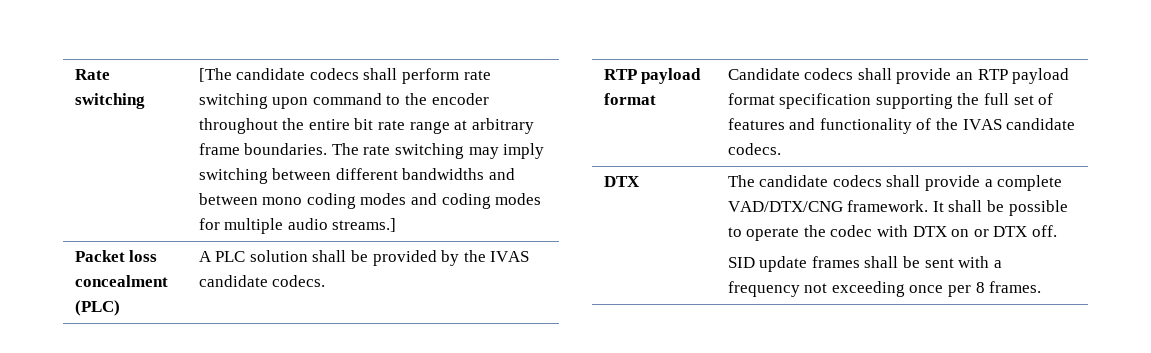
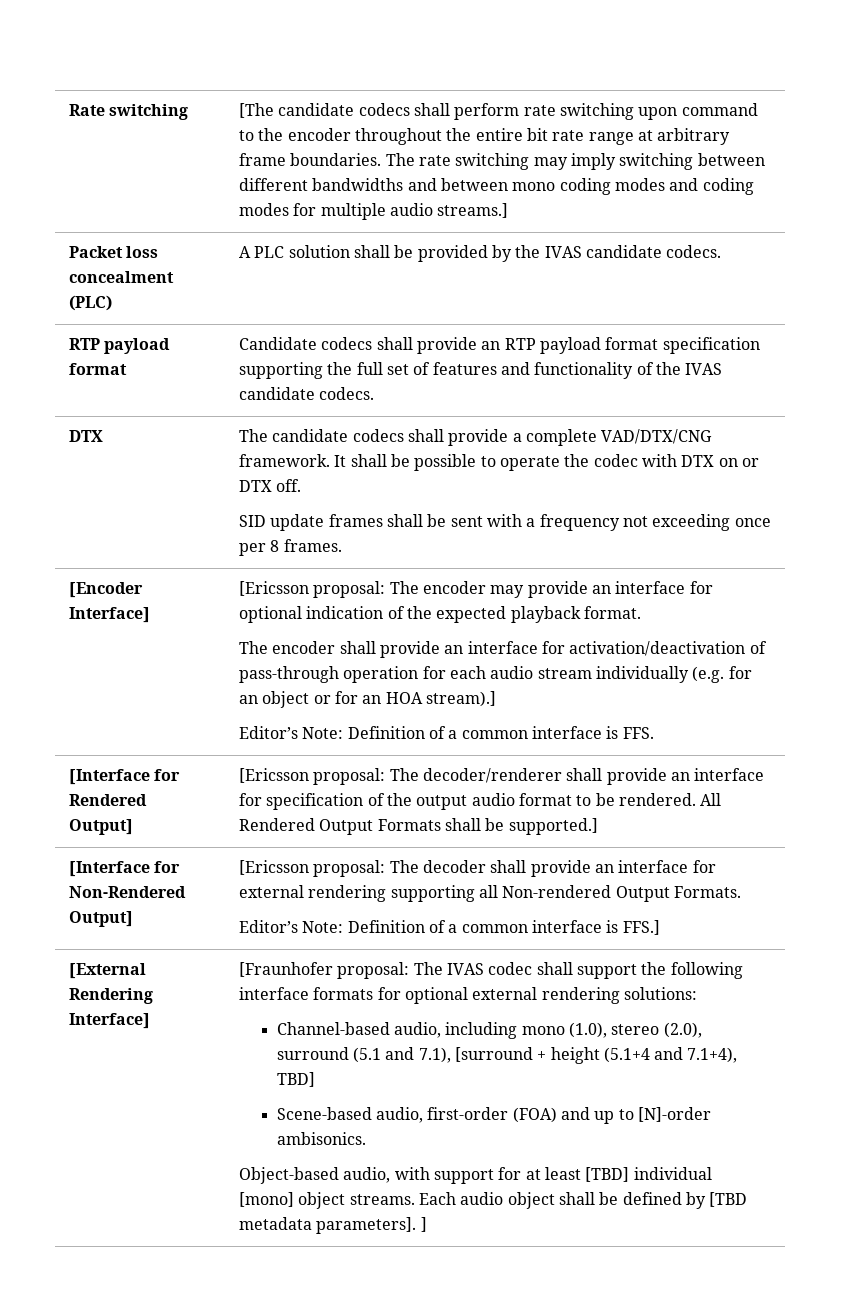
(1042, 287) none -> [69,582,144,598] [69,607,151,623] [239,581,713,598] [239,606,642,623] [239,641,767,658] [239,666,752,683] [239,691,497,708] [239,726,654,739] [69,769,181,785] [69,794,148,806] [69,819,134,835] [239,768,765,785] [239,793,722,810] [239,818,598,835] [69,861,181,877] [69,886,187,898] [69,911,134,927] [239,860,716,877] [239,885,742,902] [239,920,660,935] [69,963,147,979] [69,988,154,1004] [69,1013,151,1029] [239,962,743,979] [239,987,698,1004] [276,1022,702,1039] [276,1047,738,1064] [276,1072,315,1087] [276,1107,711,1124] [276,1132,366,1145] [239,1167,712,1184] [239,1192,748,1209] [239,1217,427,1234] // [Encoder Interface] | [Ericsson proposal: The encoder may provide an interface for optional indication of the expected playback format. // The encoder shall provide an interface for activation/deactivation of pass-through operation for each audio stream individually (e.g. for an object or for an HOA stream).] // Editor’s Note: Definition of a common interface is FFS. // [Interface for Rendered Output] | [Ericsson proposal: The decoder/renderer shall provide an interface for specification of the output audio format to be rendered. All Rendered Output Formats shall be supported.] // [Interface for Non-Rendered Output] | [Ericsson proposal: The decoder shall provide an interface for external rendering supporting all Non-rendered Output Formats. // Editor’s Note: Definition of a common interface is FFS.] // [External Rendering Interface] | [Fraunhofer proposal: The IVAS codec shall support the following interface formats for optional external rendering solutions: // Channel-based audio, including mono (1.0), stereo (2.0), surround (5.1 and 7.1), [surround + height (5.1+4 and 7.1+4), TBD] // Scene-based audio, first-order (FOA) and up to [N]-order ambisonics. // Object-based audio, with support for at least [TBD] individual [mono] object streams. Each audio object shall be defined by [TBD metadata parameters]. ]

